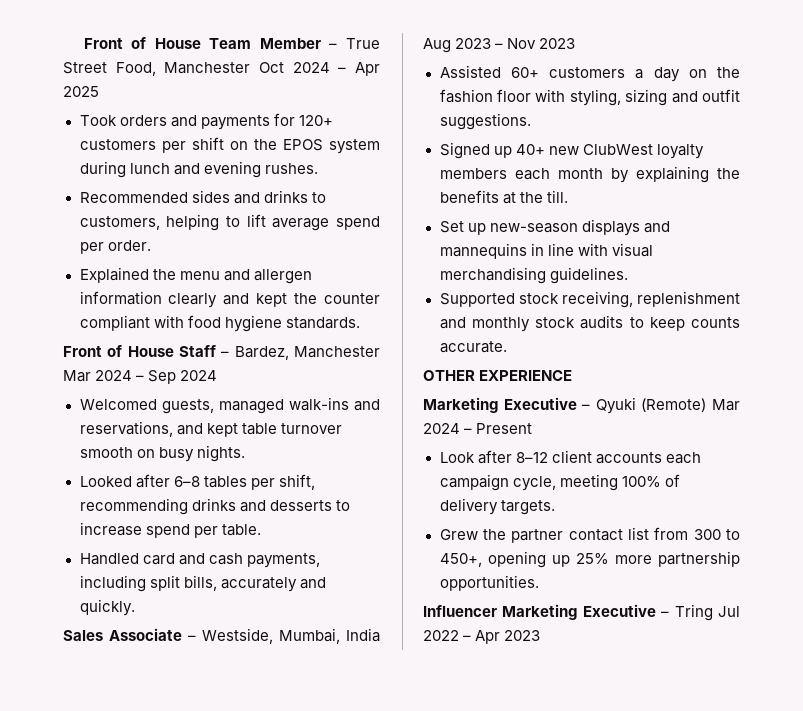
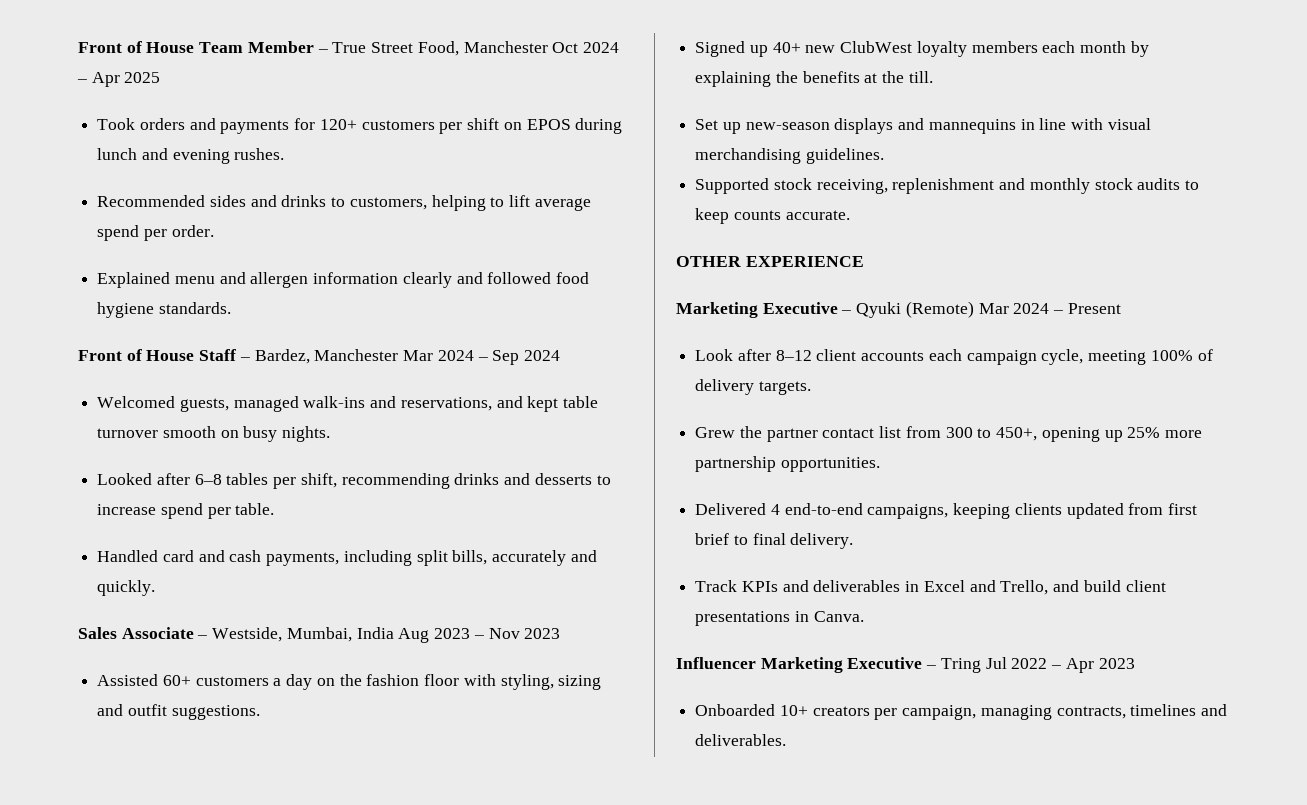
[253,139,380,154] the EPOS system -> [526,119,571,130] EPOS
[152,269,176,280] the -> (171, 280) none
[256,293,380,307] [79,315,184,331] kept the counter compliant with -> [487,272,552,284] followed
(539, 583) none -> [695,503,1198,519] [695,533,854,549] [695,580,1166,595] [695,611,864,626] // Delivered 4 end-to-end campaigns, keeping clients updated from first brief to final delivery. // Track KPIs and deliverables in Excel and Trello, and build client presentations in Canva.
(541, 635) none -> [695,704,1228,720] [695,734,787,746] // Onboarded 10+ creators per campaign, managing contracts, timelines and deliverables.

